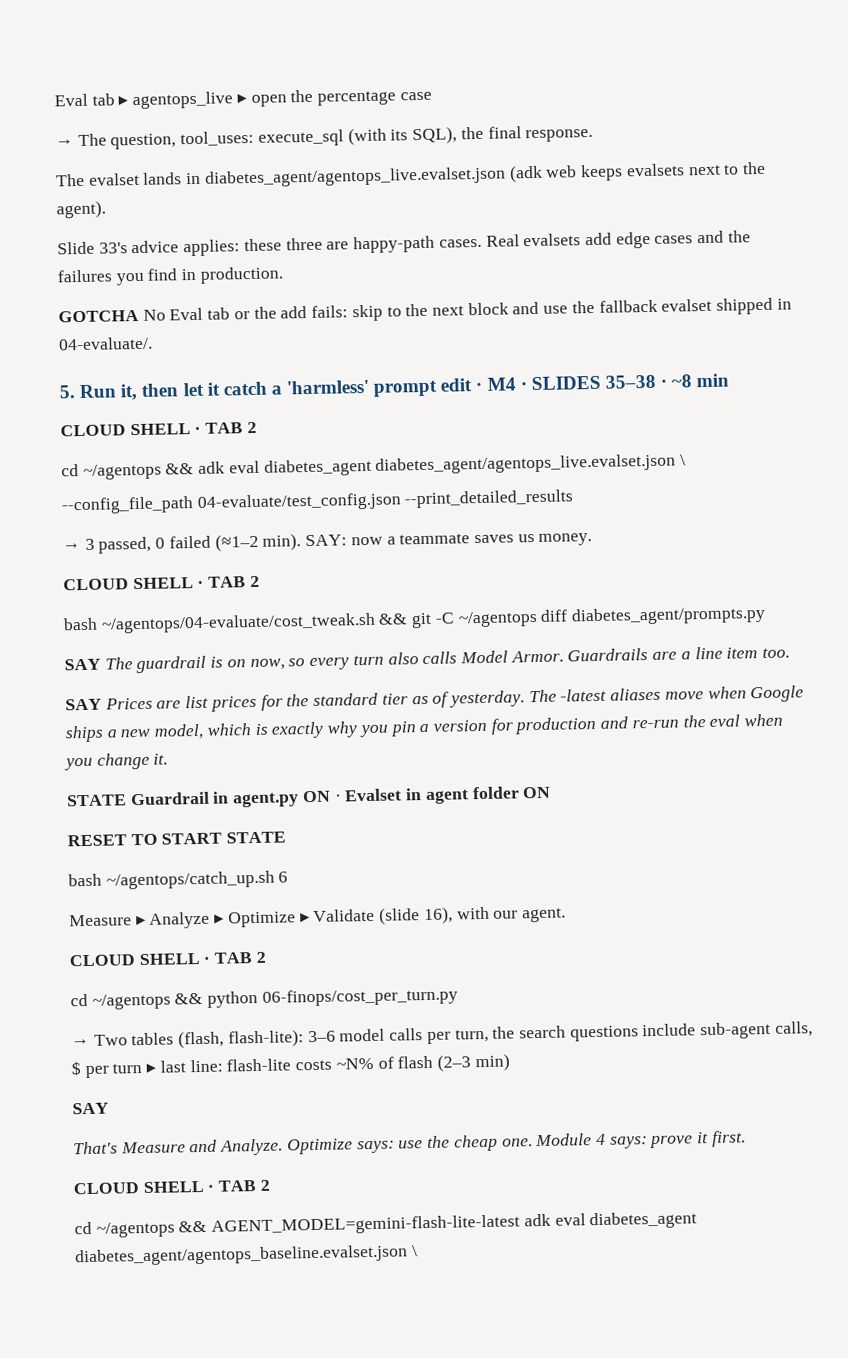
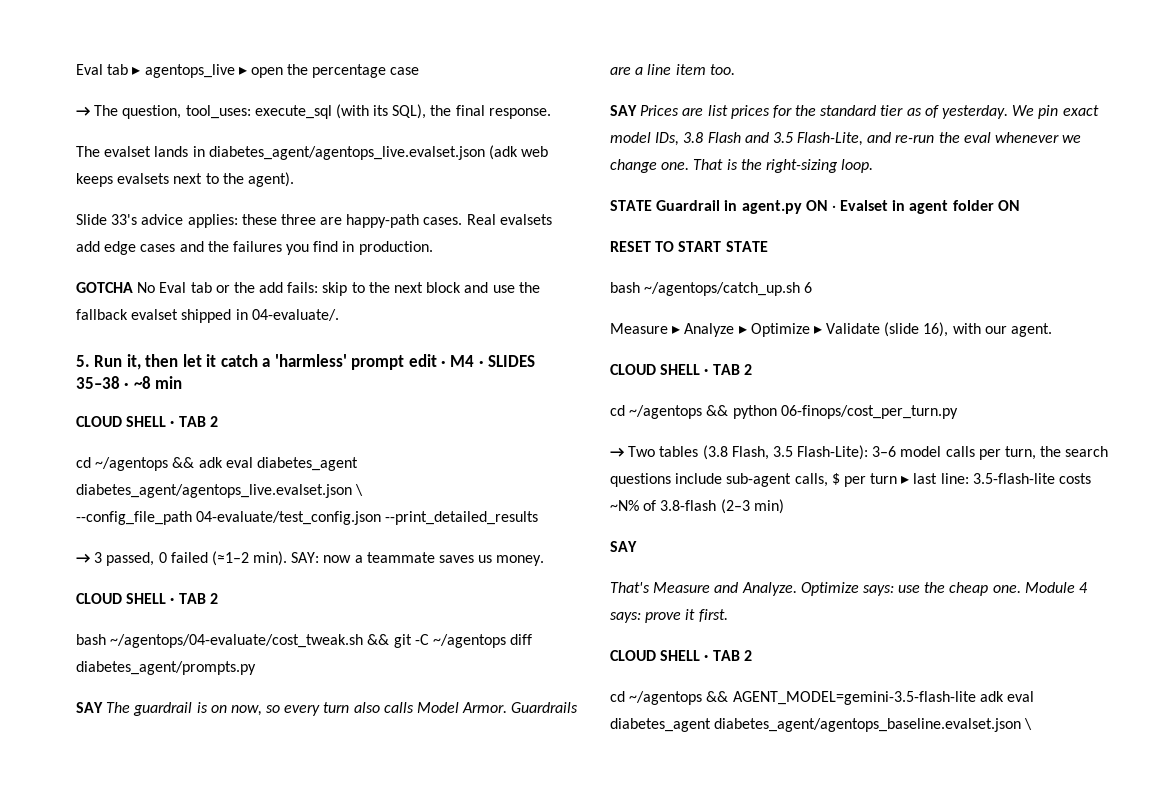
[528,685,805,703] [65,713,784,743] [64,752,169,771] The -latest aliases move when Google ships a new model, which is exactly why you pin a version for production and re-run the eval when you change it. -> [1012,105,1099,119] [610,132,1082,146] [610,159,874,173] We pin exact model IDs, 3.8 Flash and 3.5 Flash-Lite, and re-run the eval whenever we change one. That is the right-sizing loop.
[178,1029,304,1049] (flash, flash-lite): -> [702,445,869,460] (3.8 Flash, 3.5 Flash-Lite):
[226,1058,292,1072] flash-lite -> [972,473,1055,484] 3.5-flash-lite
[397,1055,434,1069] flash -> [660,500,717,511] 3.8-flash
[211,1214,521,1236] AGENT_MODEL=gemini-flash-lite-latest -> [732,691,976,705] AGENT_MODEL=gemini-3.5-flash-lite

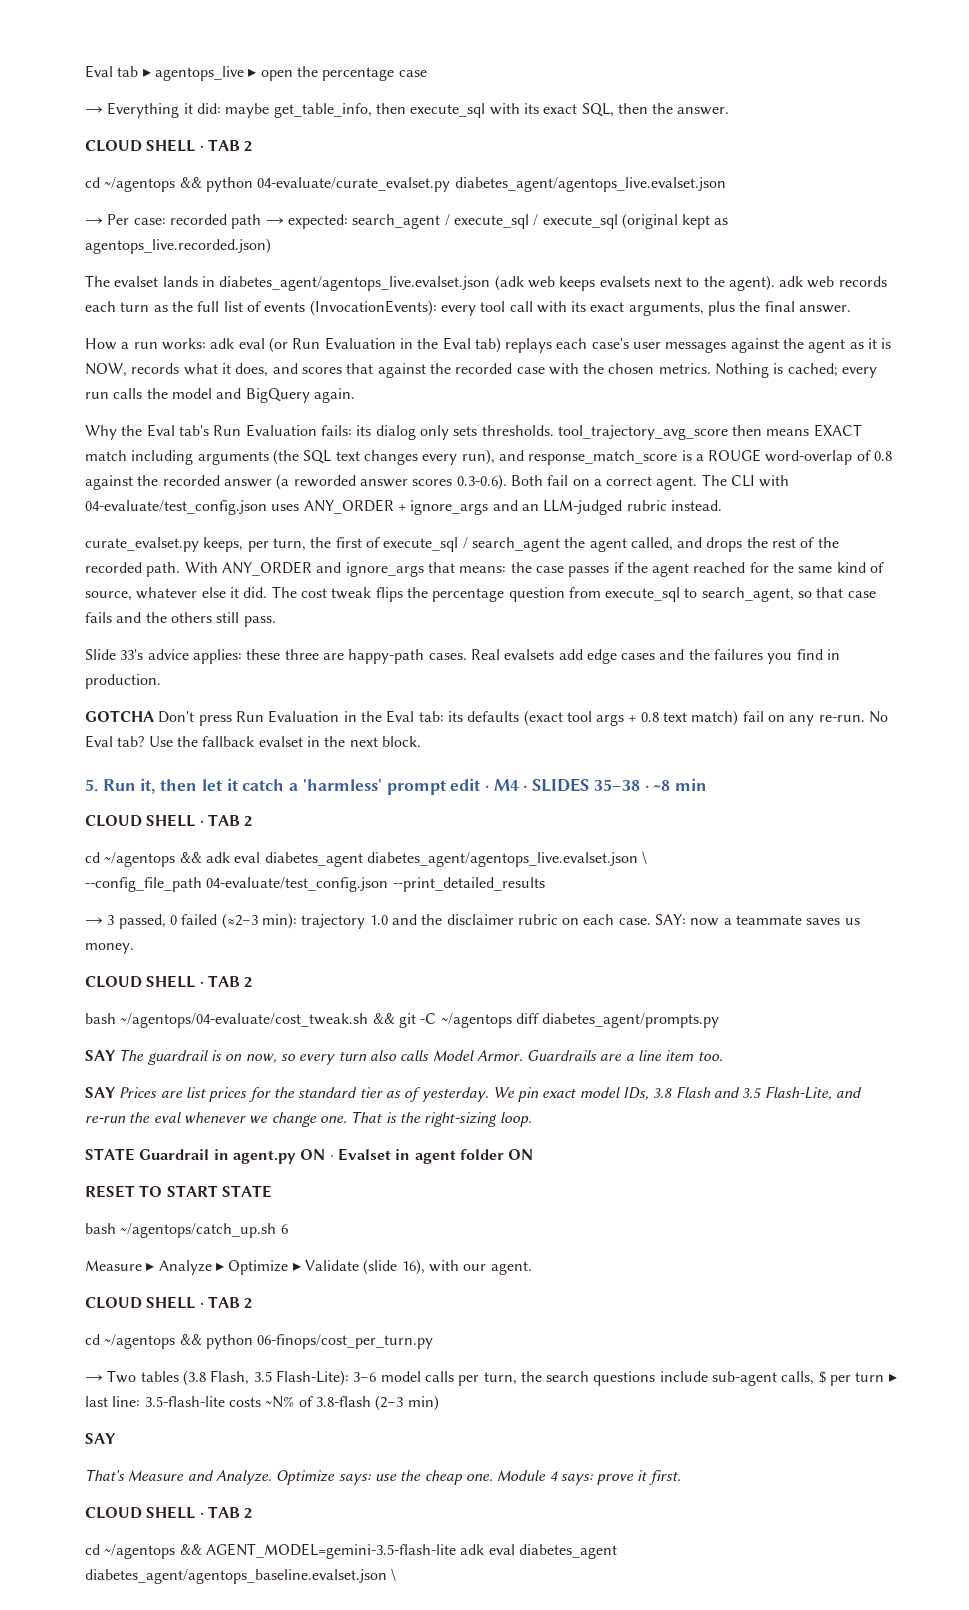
[94,104,551,119] The question, tool_uses: execute_sql (with its SQL), the final response. -> [107,102,730,118] [85,139,253,152] [85,177,726,192] [85,213,729,229] [85,238,271,254] Everything it did: maybe get_table_info, then execute_sql with its exact SQL, then the answer. // CLOUD SHELL · TAB 2 // cd ~/agentops && python 04-evaluate/curate_evalset.py diabetes_agent/agentops_live.evalset.json // → Per case: recorded path → expected: search_agent / execute_sql / execute_sql (original kept as agentops_live.recorded.json)
(294, 179) none -> [779,276,887,288] [85,300,852,316] [85,337,892,353] [85,363,878,378] [85,388,355,403] [85,424,862,440] [85,449,893,465] [85,474,790,490] [85,499,722,515] [85,537,839,552] [85,561,885,577] [85,586,876,602] [85,612,276,627] adk web records each turn as the full list of events (InvocationEvents): every tool call with its exact arguments, plus the final answer. // How a run works: adk eval (or Run Evaluation in the Eval tab) replays each case's user messages against the agent as it is NOW, records what it does, and scores that against the recorded case with the chosen metrics. Nothing is cached; every run calls the model and BigQuery again. // Why the Eval tab's Run Evaluation fails: its dialog only sets thresholds. tool_trajectory_avg_score then means EXACT match including arguments (the SQL text changes every run), and response_match_score is a ROUGE word-overlap of 0.8 against the recorded answer (a reworded answer scores 0.3-0.6). Both fail on a correct agent. The CLI with 04-evaluate/test_config.json uses ANY_ORDER + ignore_args and an LLM-judged rubric instead. // curate_evalset.py keeps, per turn, the first of execute_sql / search_agent the agent called, and drops the rest of the recorded path. With ANY_ORDER and ignore_args that means: the case passes if the agent reached for the same kind of source, whatever else it did. The cost tweak flips the percentage question from execute_sql to search_agent, so that case fails and the others still pass.
[137,282,540,296] [76,309,339,323] No Eval tab or the add fails: skip to the next block and use the fallback evalset shipped in 04-evaluate/. -> [158,710,889,726] [85,735,421,748] Don't press Run Evaluation in the Eval tab: its defaults (exact tool args + 0.8 text match) fail on any re-run. No Eval tab? Use the fallback evalset in the next block.
[211,551,288,566] (≈1–2 min). -> [221,913,651,929] (≈2–3 min): trajectory 1.0 and the disclaimer rubric on each case.

